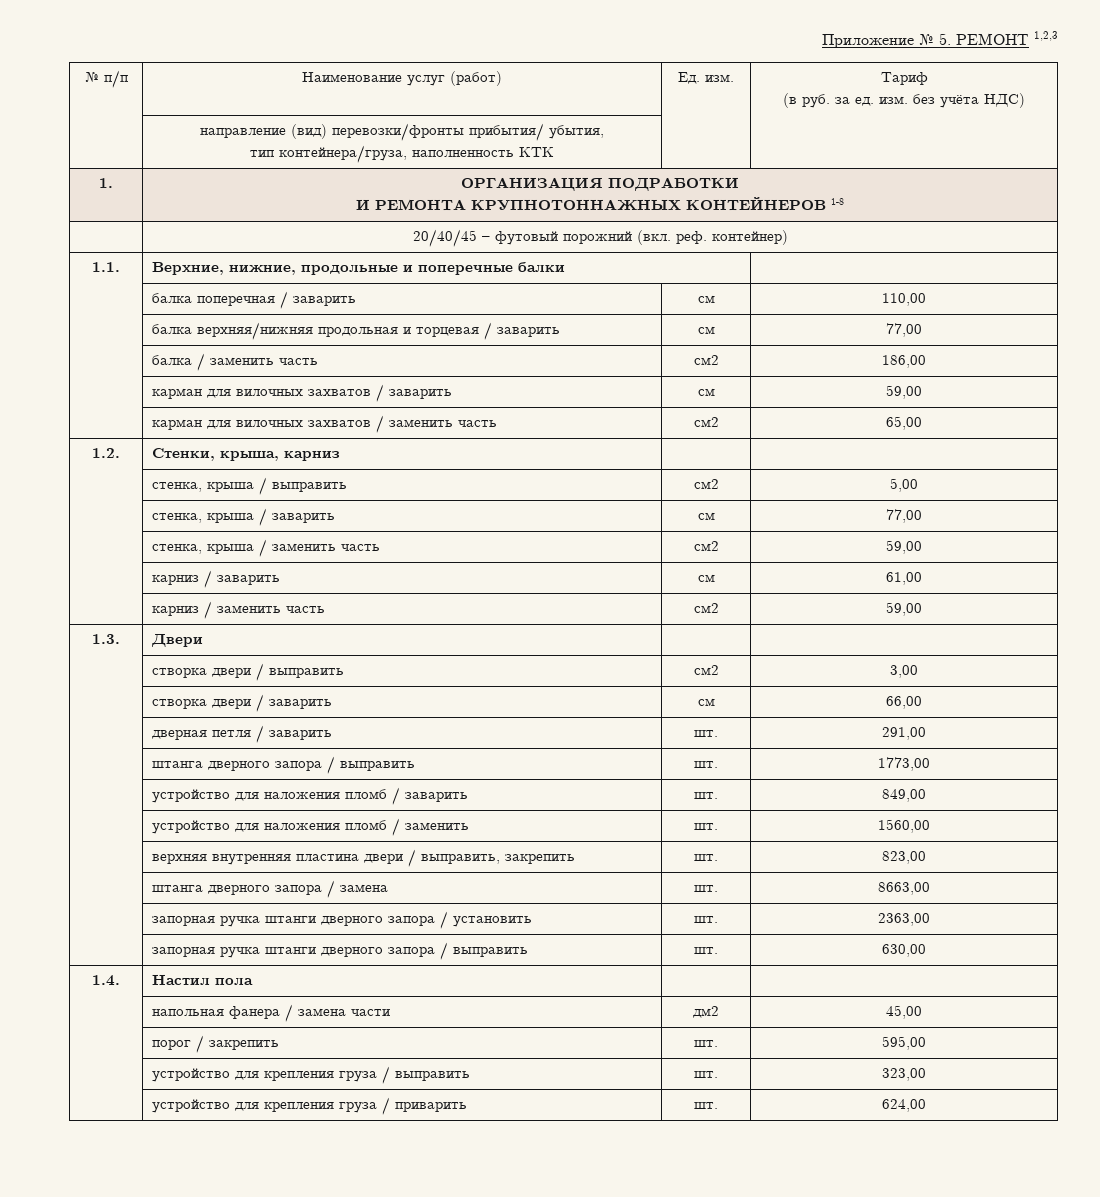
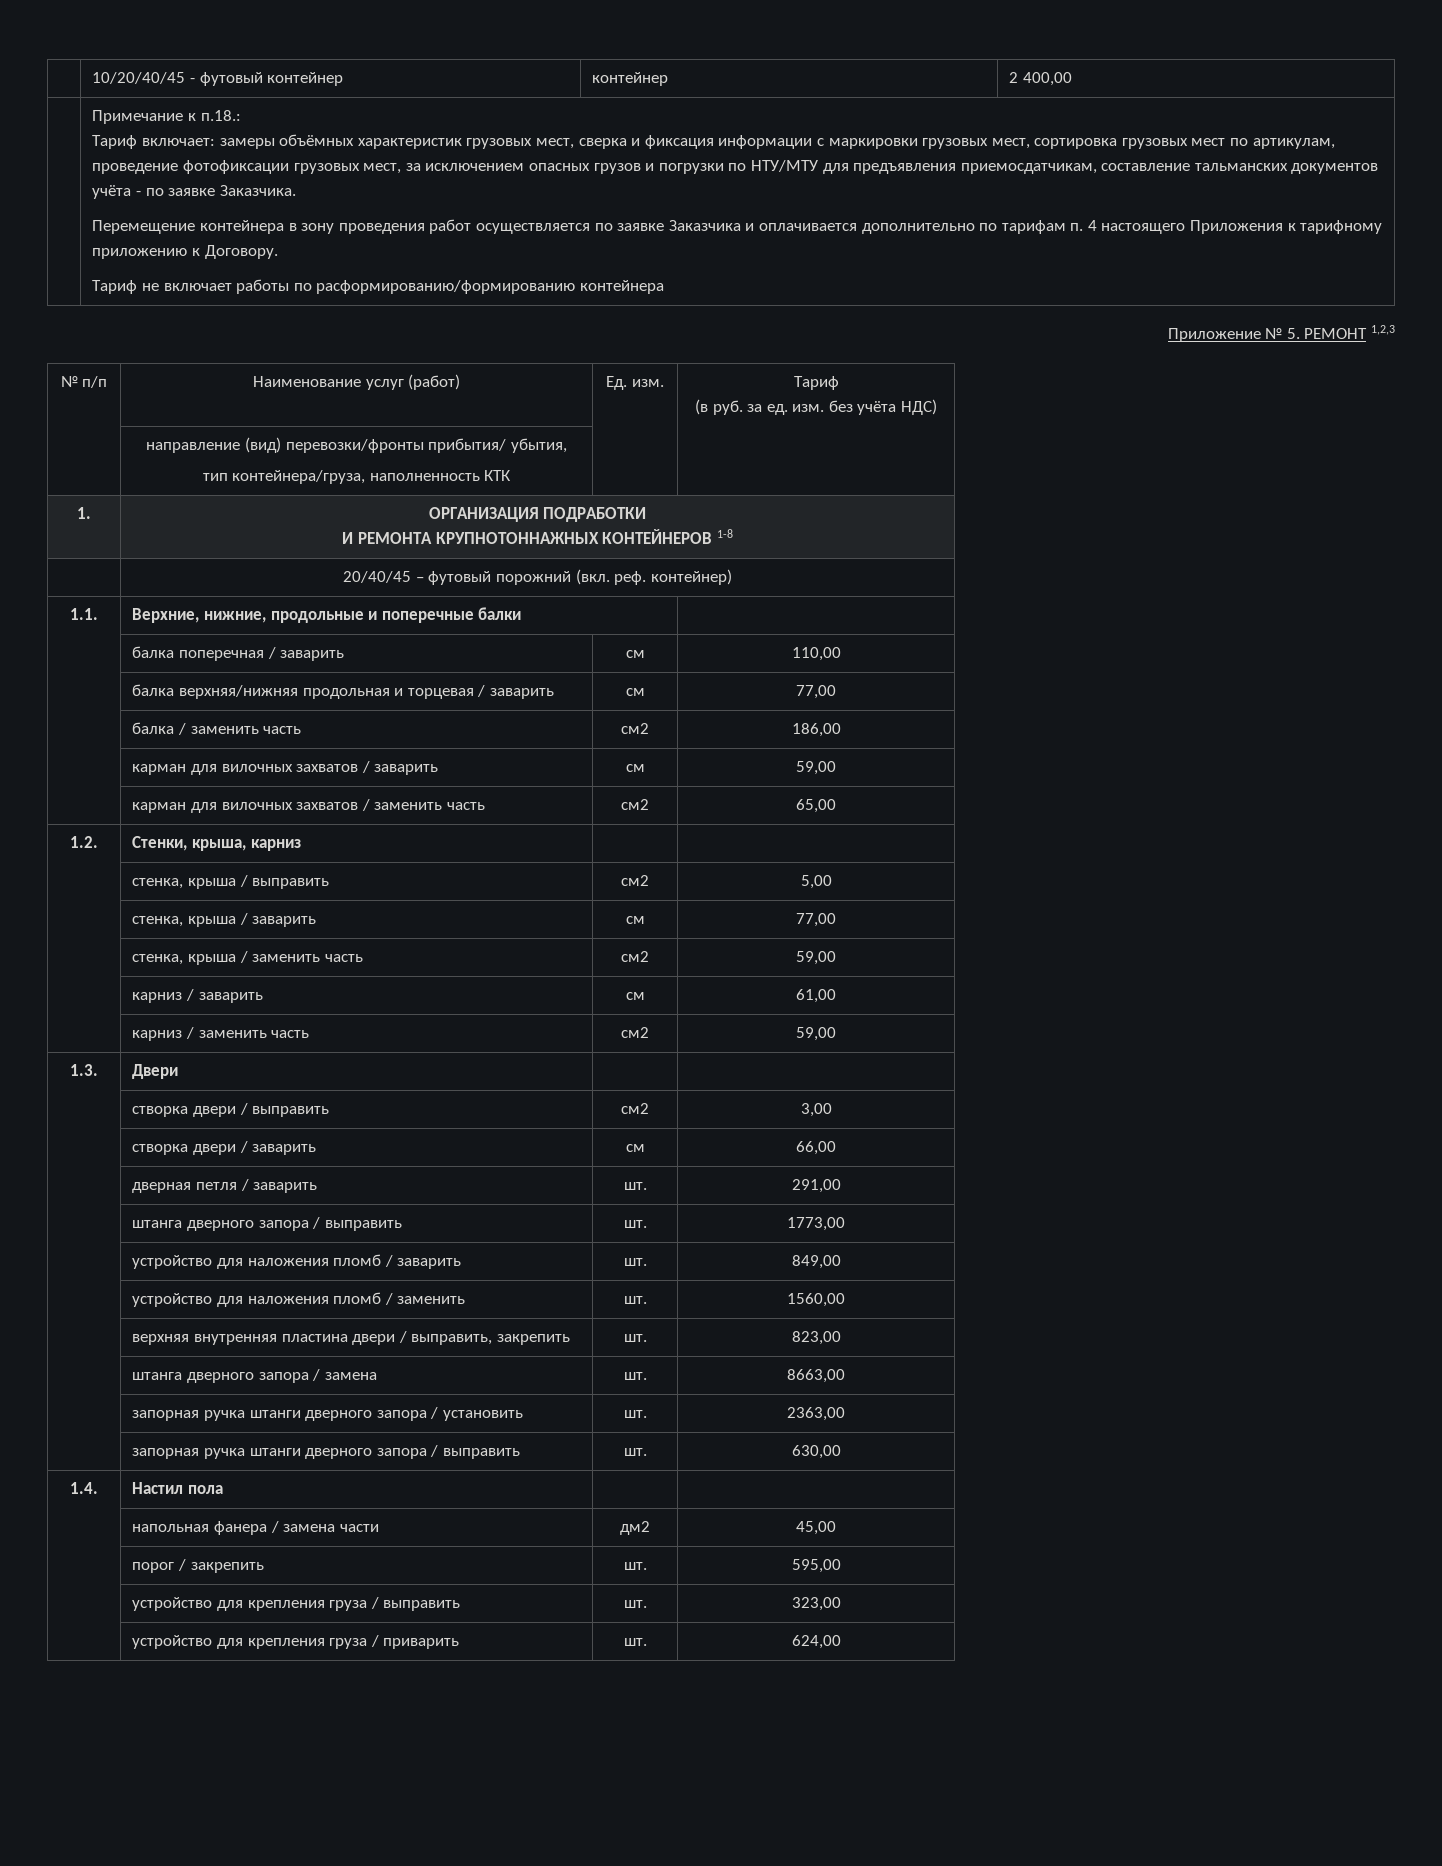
(822, 41) none -> [92,72,344,86] [592,72,669,86] [1009,72,1073,86] [92,110,241,124] [92,134,1335,149] [92,160,1379,174] [92,185,296,199] [92,219,1383,234] [92,245,278,259] [92,279,664,294] | 10/20/40/45 - футовый контейнер | контейнер | 2 400,00 // | Примечание к п.18.: // Тариф включает: замеры объёмных характеристик грузовых мест, сверка и фиксация информации с маркировки грузовых мест, сортировка грузовых мест по артикулам, проведение фотофиксации грузовых мест, за исключением опасных грузов и погрузки по НТУ/МТУ для предъявления приемосдатчикам, составление тальманских документов учёта - по заявке Заказчика. // Перемещение контейнера в зону проведения работ осуществляется по заявке Заказчика и оплачивается дополнительно по тарифам п. 4 настоящего Приложения к тарифному приложению к Договору. // Тариф не включает работы по расформированию/формированию контейнера //

